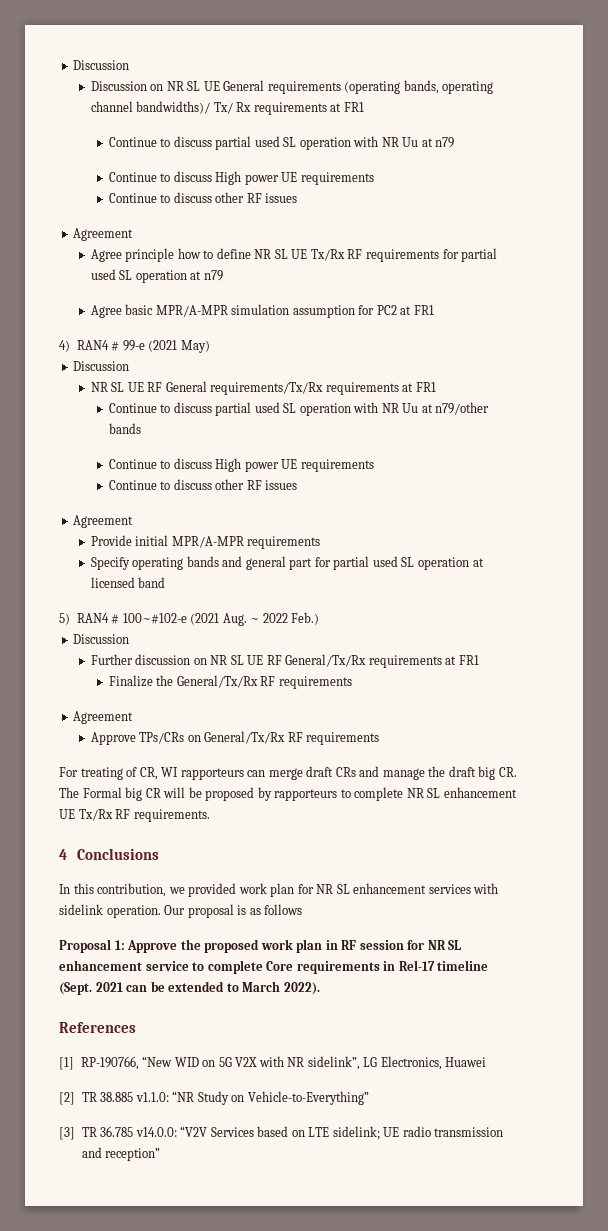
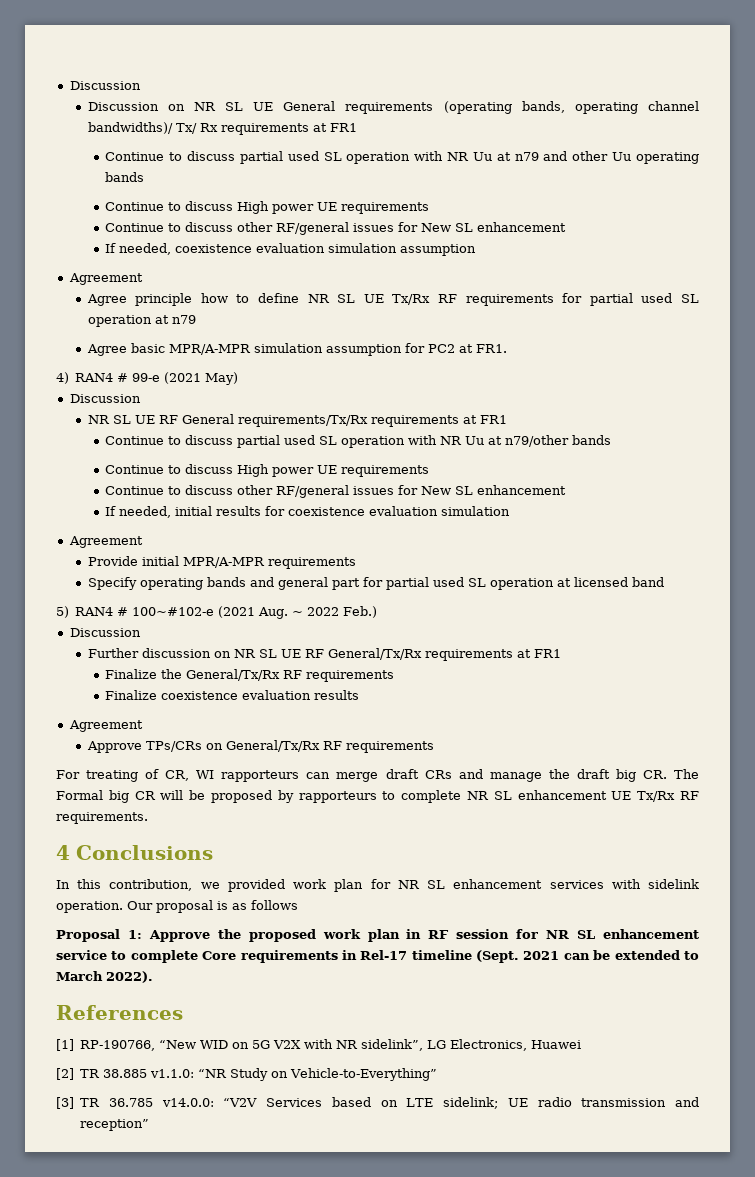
(455, 142) none -> [543,151,700,164] [105,172,145,182] and other Uu operating bands
[246,193,298,203] RF issues -> [276,222,567,235] [105,243,477,256] RF/general issues for New SL enhancement // If needed, coexistence evaluation simulation assumption
[413,305,434,315] FR1 -> [475,344,507,353] FR1.
[246,480,298,490] RF issues -> [276,485,567,498] [105,506,511,518] RF/general issues for New SL enhancement // If needed, initial results for coexistence evaluation simulation
(352, 682) none -> [105,690,360,700] // Finalize coexistence evaluation results

